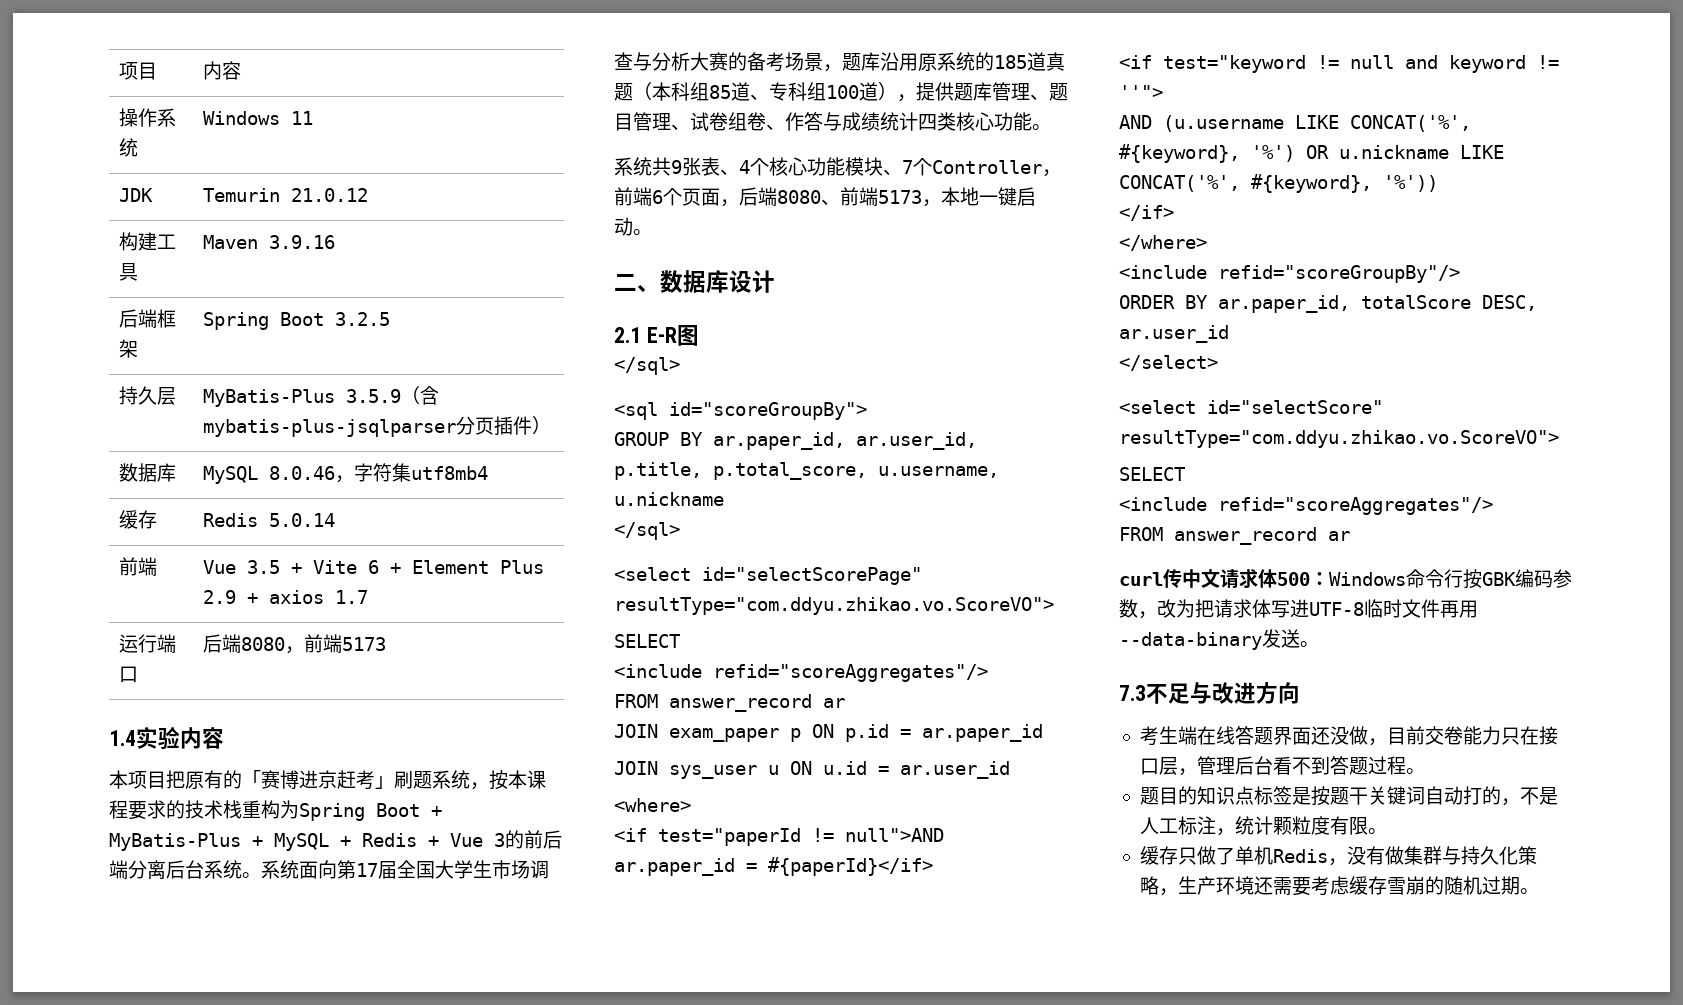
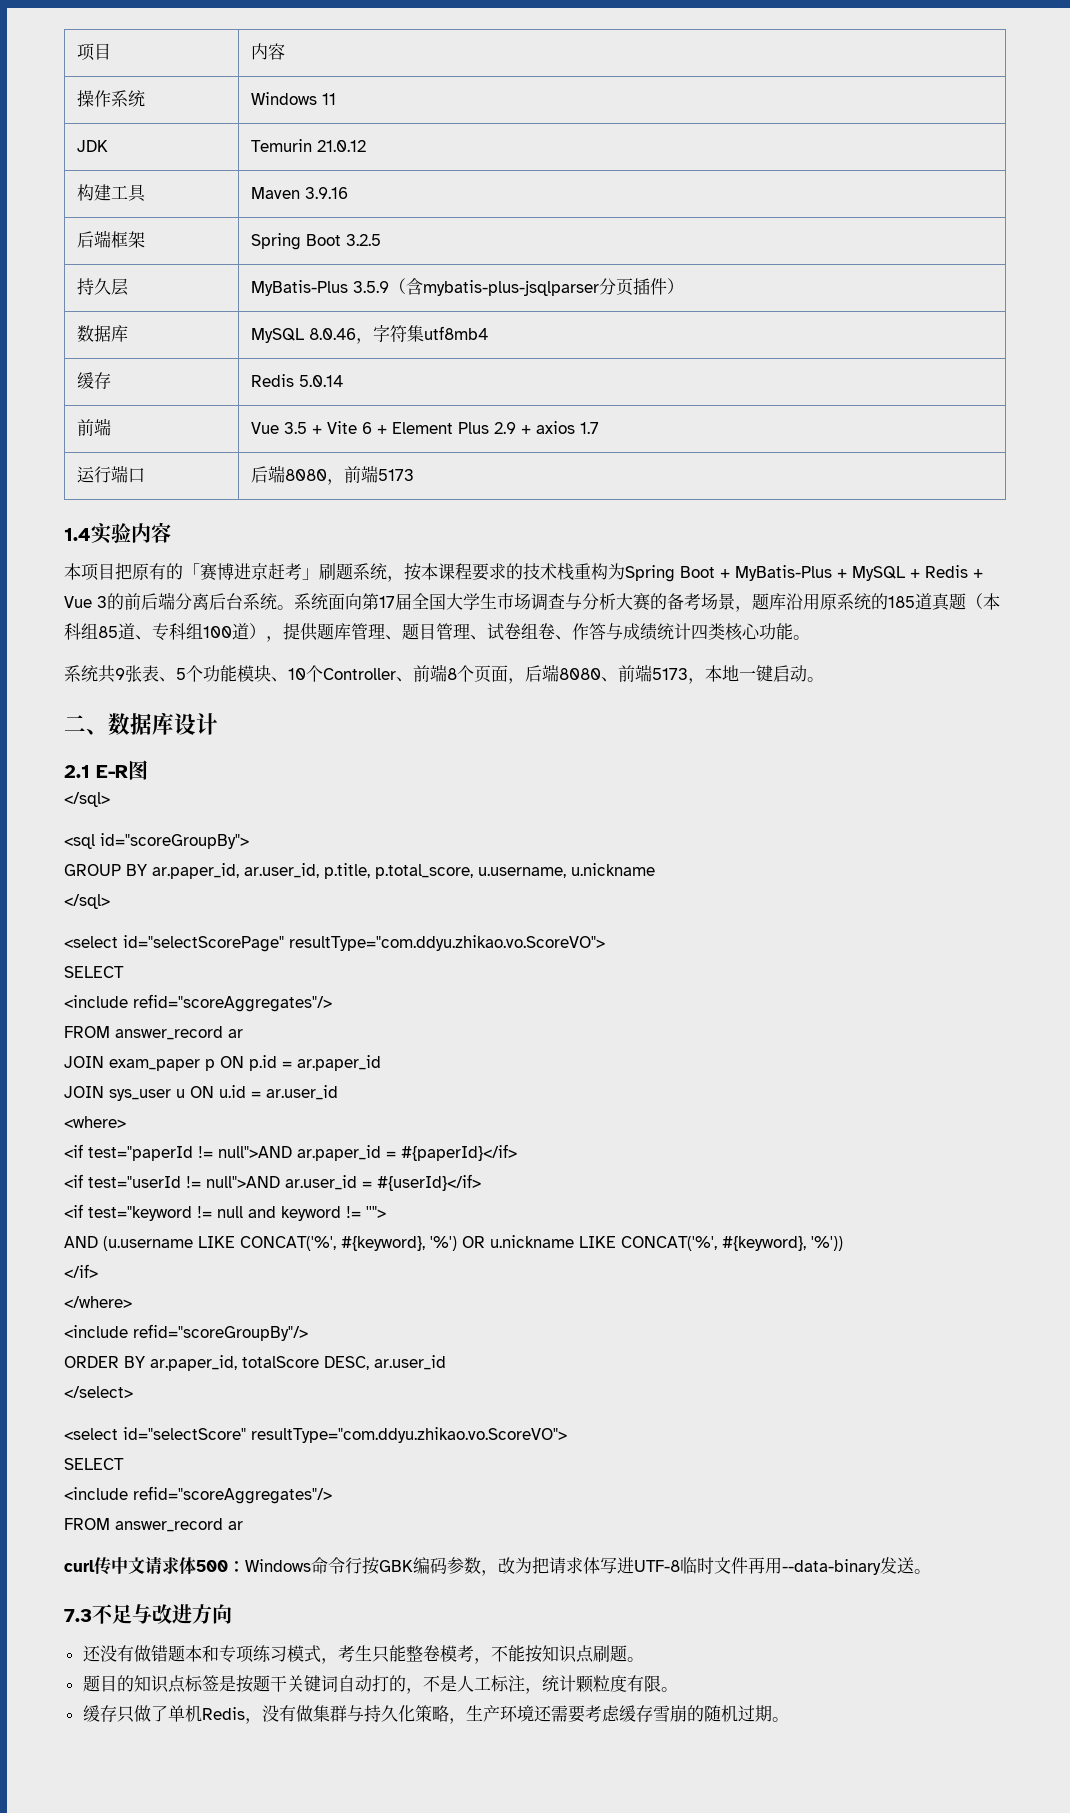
[739,157,1061,177] [614,187,663,206] 4个核心功能模块、7个Controller，前端6 -> [176,664,457,682] 5个功能模块、10个Controller、前端8
(933, 866) none -> [64,1174,481,1191] // <if test="userId != null">AND ar.user_id = #{userId}</if>
[1139,726,1558,746] [1139,756,1406,776] 考生端在线答题界面还没做，目前交卷能力只在接口层，管理后台看不到答题过程 -> [82,1645,627,1664] 还没有做错题本和专项练习模式，考生只能整卷模考，不能按知识点刷题

